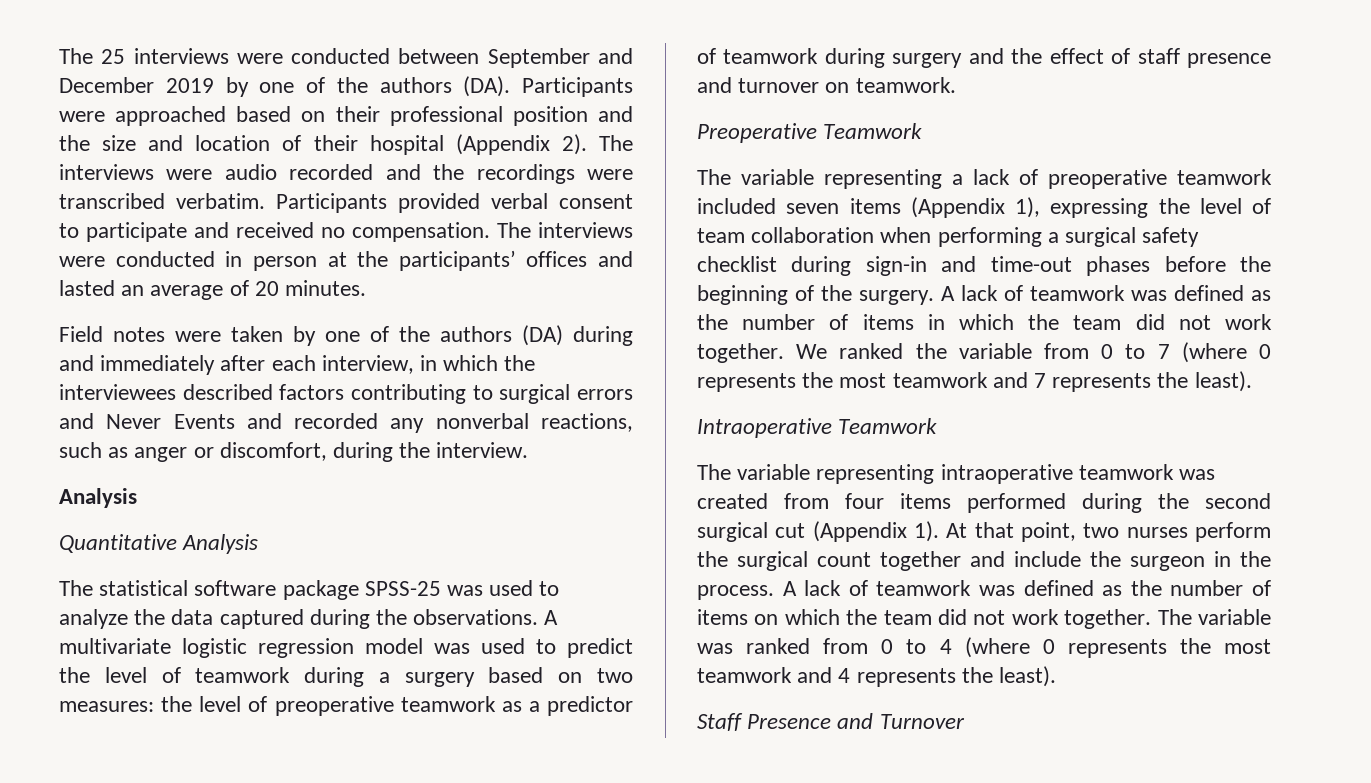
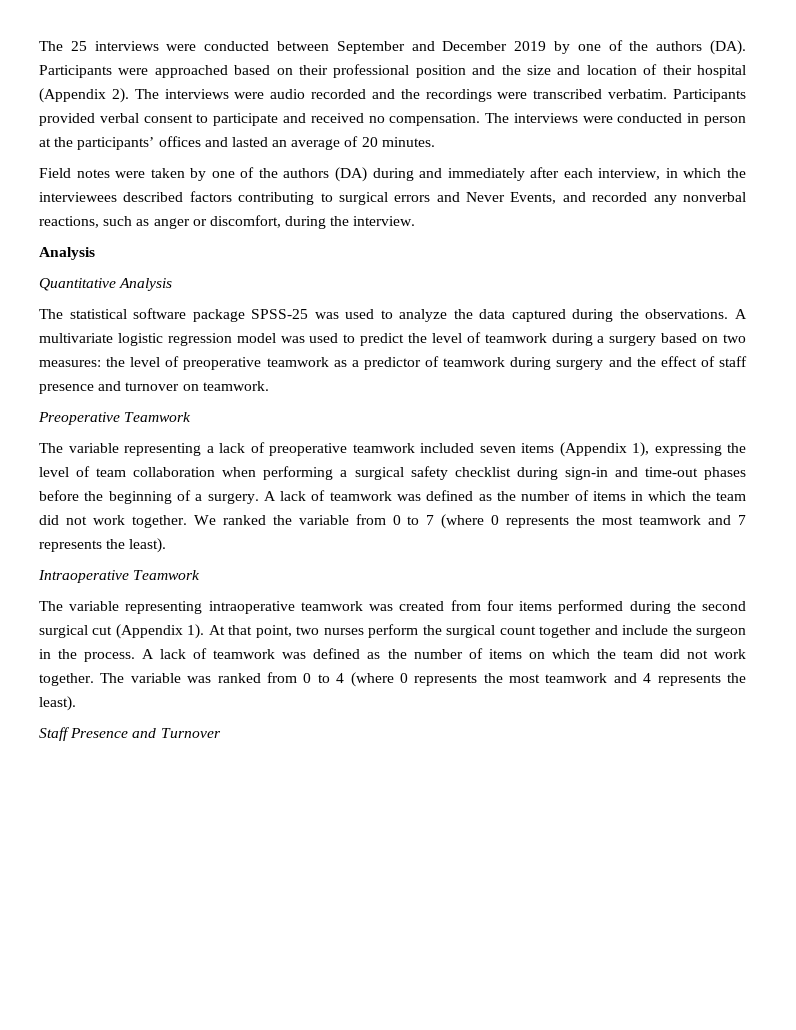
[173,414,235,429] Events -> [510,192,557,204] Events,
[821,285,852,301] the -> [195,494,203,501] a

